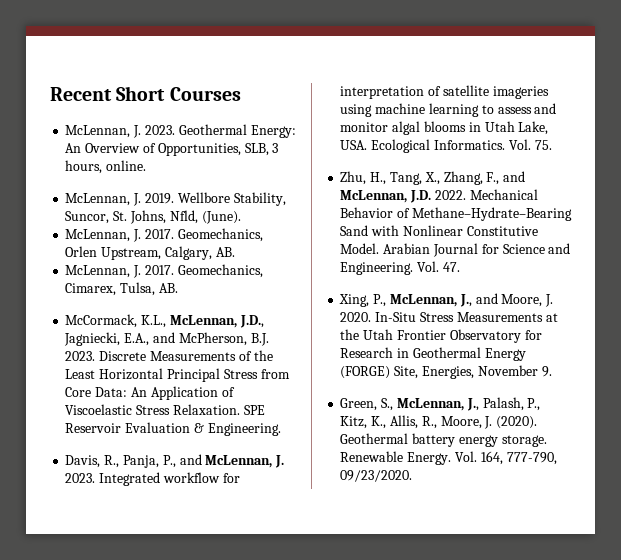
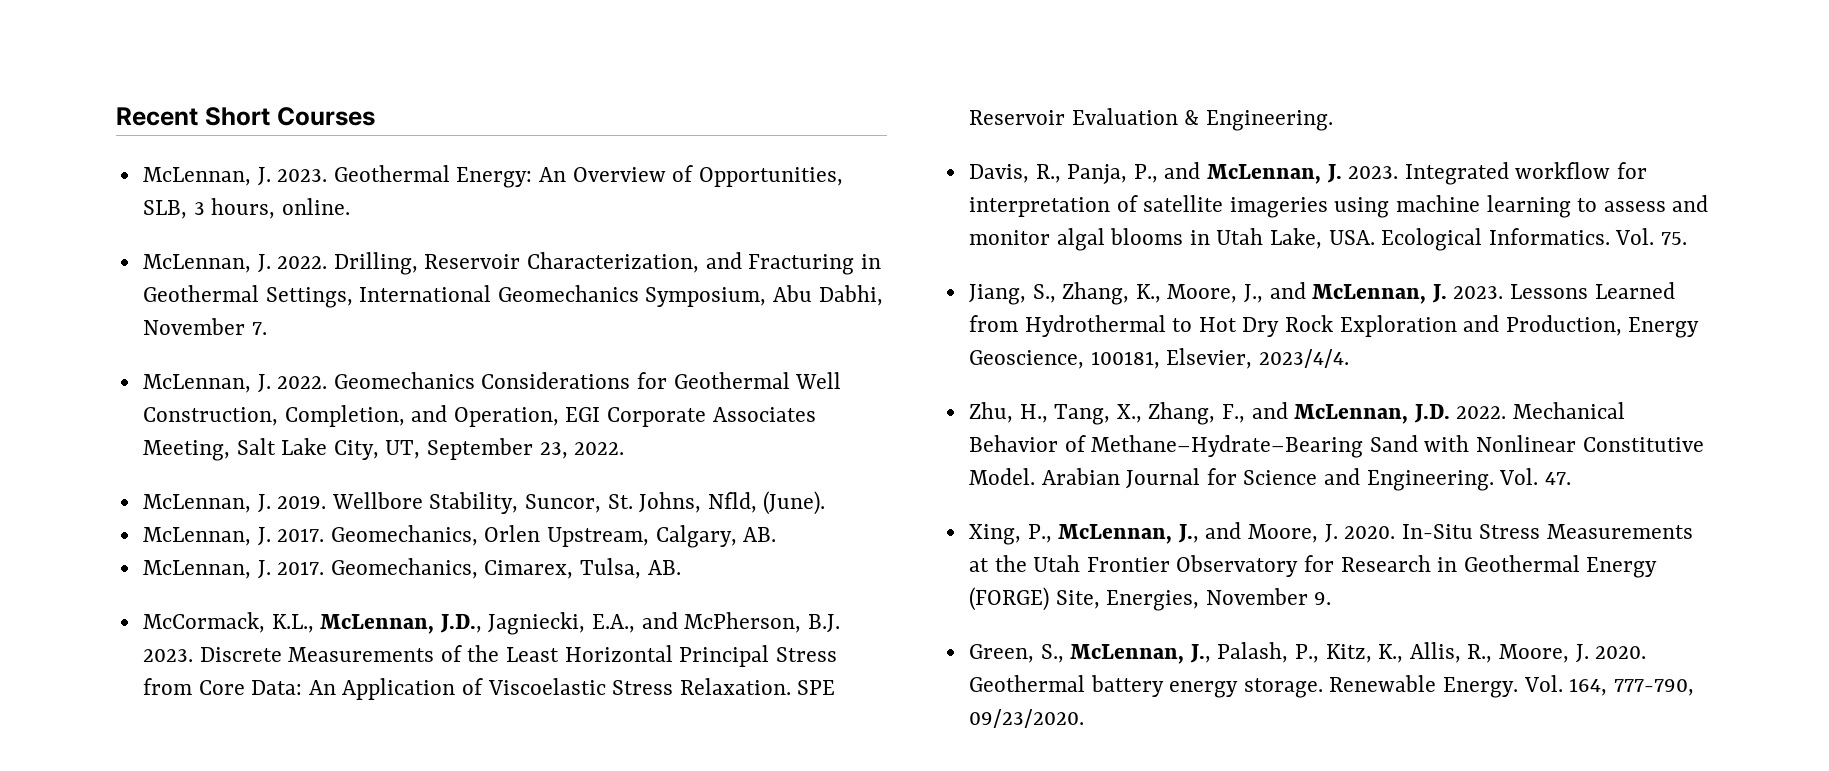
(147, 165) none -> [142,252,881,275] [142,285,883,308] [142,318,267,335] [142,372,842,393] [142,405,816,427] [142,438,625,461] // McLennan, J. 2022. Drilling, Reservoir Characterization, and Fracturing in Geothermal Settings, International Geomechanics Symposium, Abu Dabhi, November 7. // McLennan, J. 2022. Geomechanics Considerations for Geothermal Well Construction, Completion, and Operation, EGI Corporate Associates Meeting, Salt Lake City, UT, September 23, 2022.
(552, 145) none -> [968,282,1675,305] [968,315,1700,338] [968,348,1349,369] // Jiang, S., Zhang, K., Moore, J., and McLennan, J. 2023. Lessons Learned from Hydrothermal to Hot Dry Rock Exploration and Production, Energy Geoscience, 100181, Elsevier, 2023/4/4.
[496,416,538,429] (2020). -> [1595,646,1647,659] 2020.

